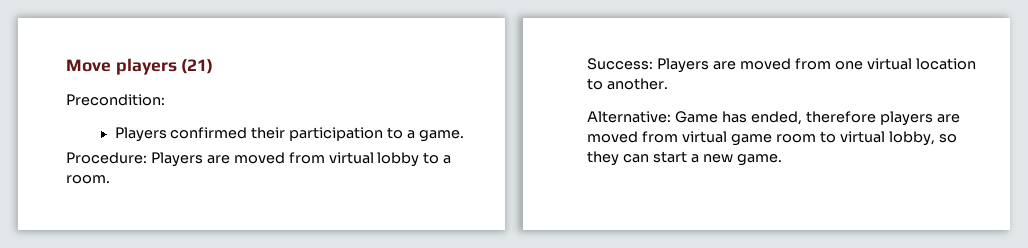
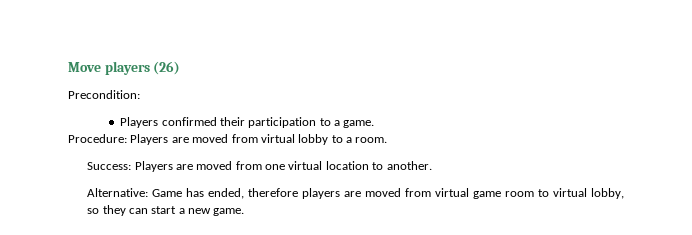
[181,59,214,74] (21) -> [153,61,181,75] (26)

